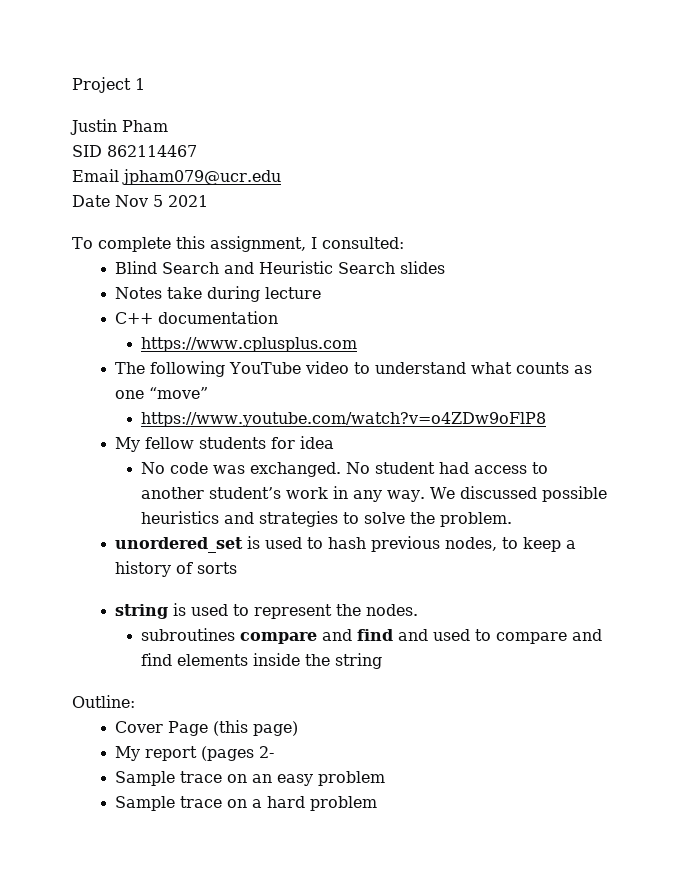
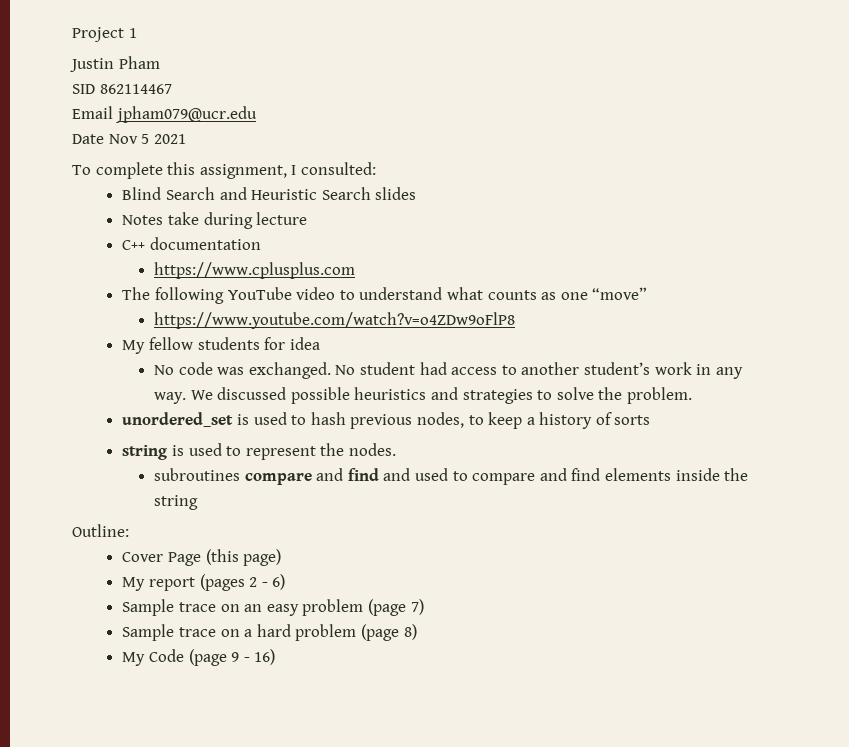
[259,746,275,758] 2- -> [249,574,286,590] 2 - 6)
(386, 778) none -> [367,599,424,616] (page 7)
(378, 803) none -> [360,624,417,641] [122,649,276,666] (page 8) // My Code (page 9 - 16)

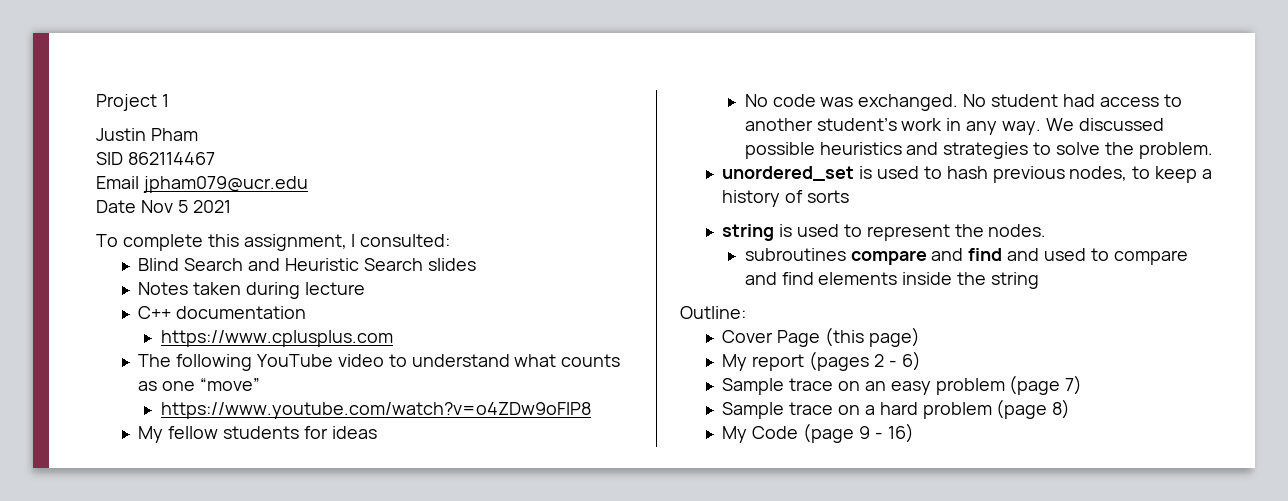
[167,212,199,225] take -> [193,282,242,295] taken
[289,337,320,350] idea -> [331,426,377,439] ideas

